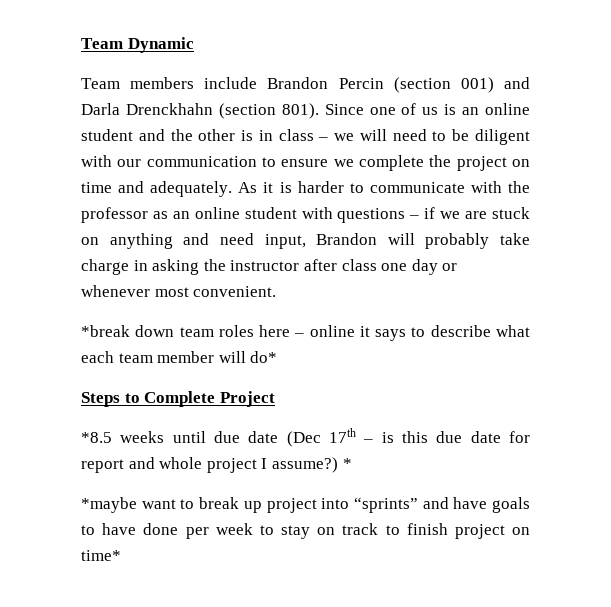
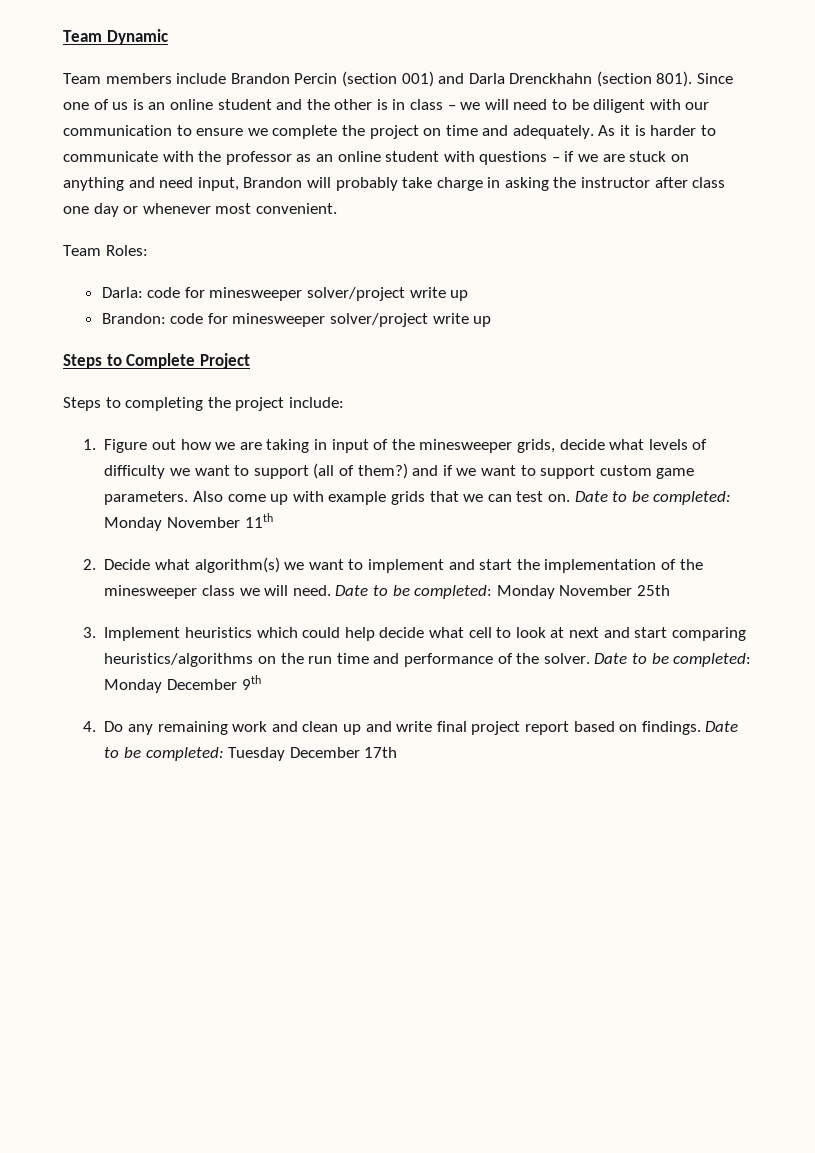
[81,325,530,341] [81,351,278,363] [81,391,275,407] [81,428,530,447] [81,457,352,473] [81,497,530,513] [81,523,530,539] [81,550,121,561] *break down team roles here – online it says to describe what each team member will do* // Steps to Complete Project // *8.5 weeks until due date (Dec 17th – is this due date for report and whole project I assume?) * // *maybe want to break up project into “sprints” and have goals to have done per week to stay on track to finish project on time* -> [63,245,148,256] [101,287,469,301] [101,313,492,327] [63,353,250,369] [63,397,344,411] [82,439,708,453] [104,463,695,479] [104,491,732,505] [104,513,273,531] [82,557,703,573] [104,585,670,599] [82,627,746,641] [104,653,752,667] [104,675,261,693] [82,721,739,735] [104,747,398,761] Team Roles: // Darla: code for minesweeper solver/project write up // Brandon: code for minesweeper solver/project write up // Steps to Complete Project // Steps to completing the project include: // 1. Figure out how we are taking in input of the minesweeper grids, decide what levels of difficulty we want to support (all of them?) and if we want to support custom game parameters. Also come up with example grids that we can test on. Date to be completed: Monday November 11th // 2. Decide what algorithm(s) we want to implement and start the implementation of the minesweeper class we will need. Date to be completed: Monday November 25th // 3. Implement heuristics which could help decide what cell to look at next and start comparing heuristics/algorithms on the run time and performance of the solver. Date to be completed: Monday December 9th // 4. Do any remaining work and clean up and write final project report based on findings. Date to be completed: Tuesday December 17th

